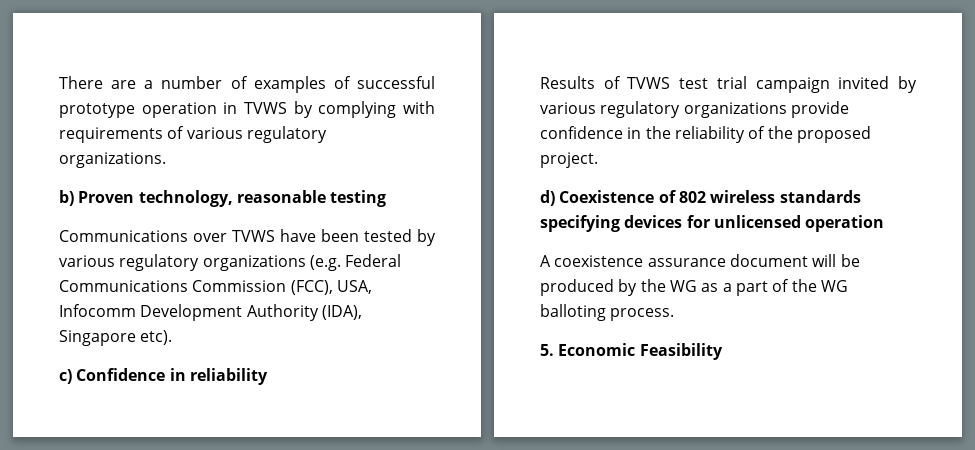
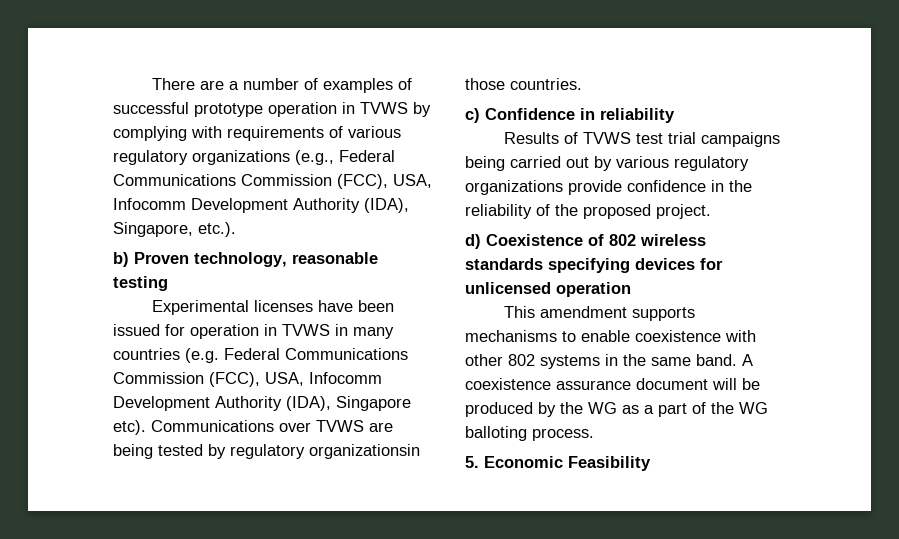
[59,152,166,168] organizations. -> [192,150,395,165] [113,174,432,189] [113,198,409,213] [113,222,236,237] organizations (e.g., Federal Communications Commission (FCC), USA, Infocomm Development Authority (IDA), Singapore, etc.).
[59,229,436,246] [59,254,306,271] Communications over TVWS have been tested by various regulatory organizations -> [152,300,395,315] [113,324,394,339] [113,348,180,360] Experimental licenses have been issued for operation in TVWS in many countries
(173, 337) none -> [151,420,393,432] [113,444,420,459] [465,78,582,90] Communications over TVWS are being tested by regulatory organizationsin those countries.
[755,76,890,93] campaign invited -> [701,132,781,147] [465,156,589,171] campaigns being carried out
(885, 223) none -> [504,306,696,321] [465,330,756,342] [465,354,737,369] This amendment supports mechanisms to enable coexistence with other 802 systems in the same band.

